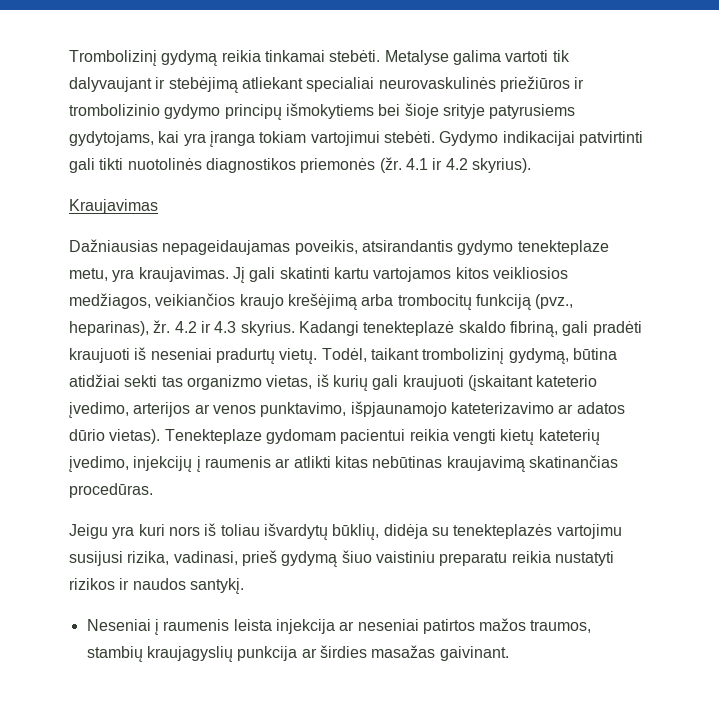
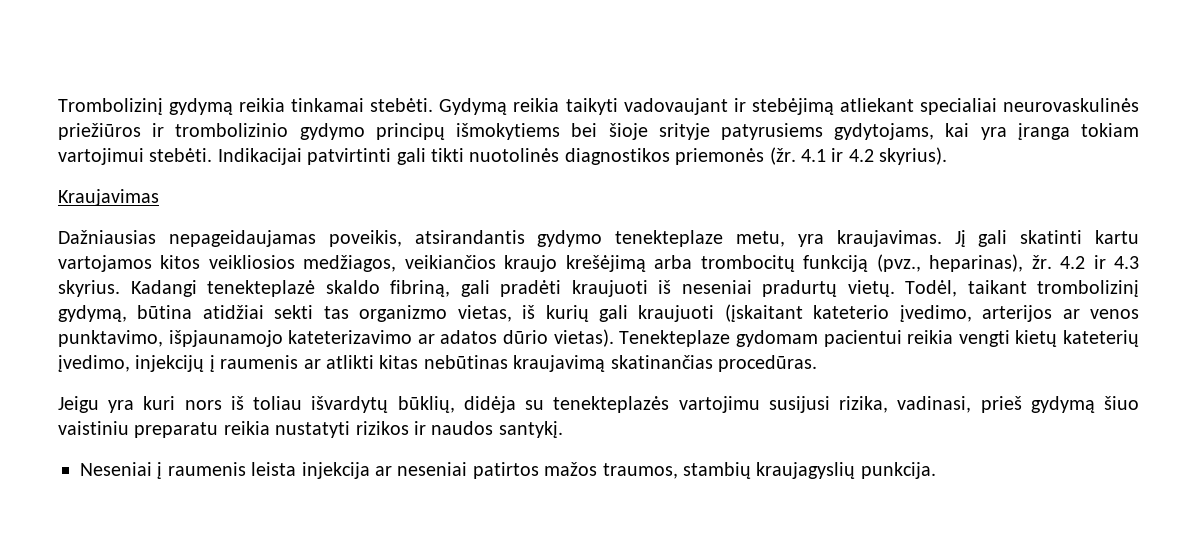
[384,50,570,65] [69,77,152,92] Metalyse galima vartoti tik dalyvaujant -> [439,98,728,115] Gydymą reikia taikyti vadovaujant
[439,131,575,146] Gydymo indikacijai -> [217,148,302,165] Indikacijai
[237,645,509,661] punkcija ar širdies masažas gaivinant. -> [860,462,936,479] punkcija.

